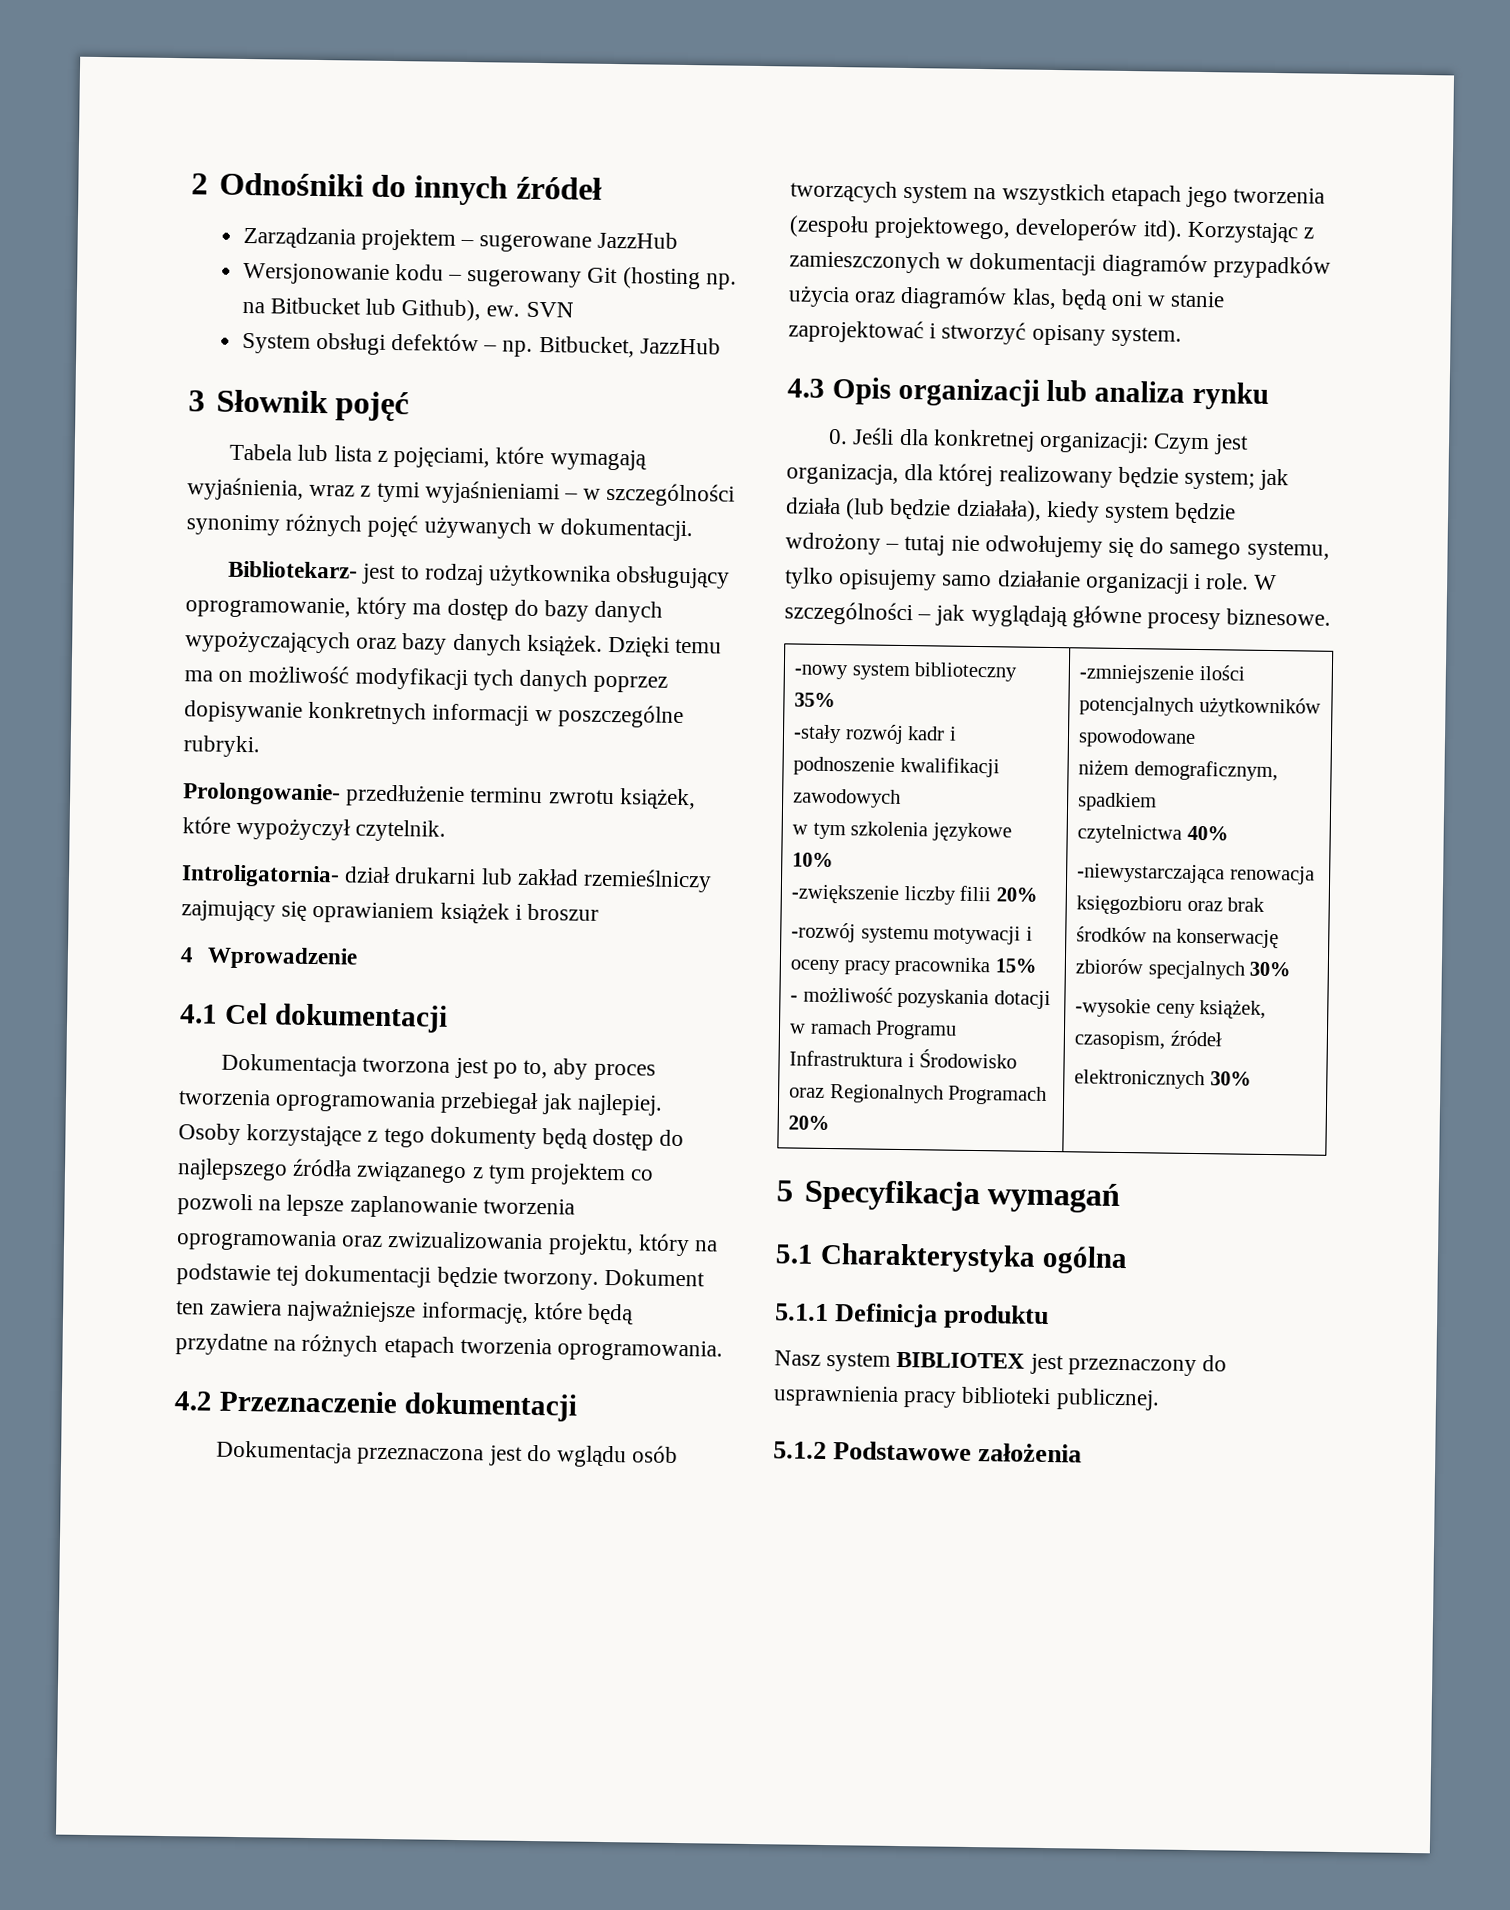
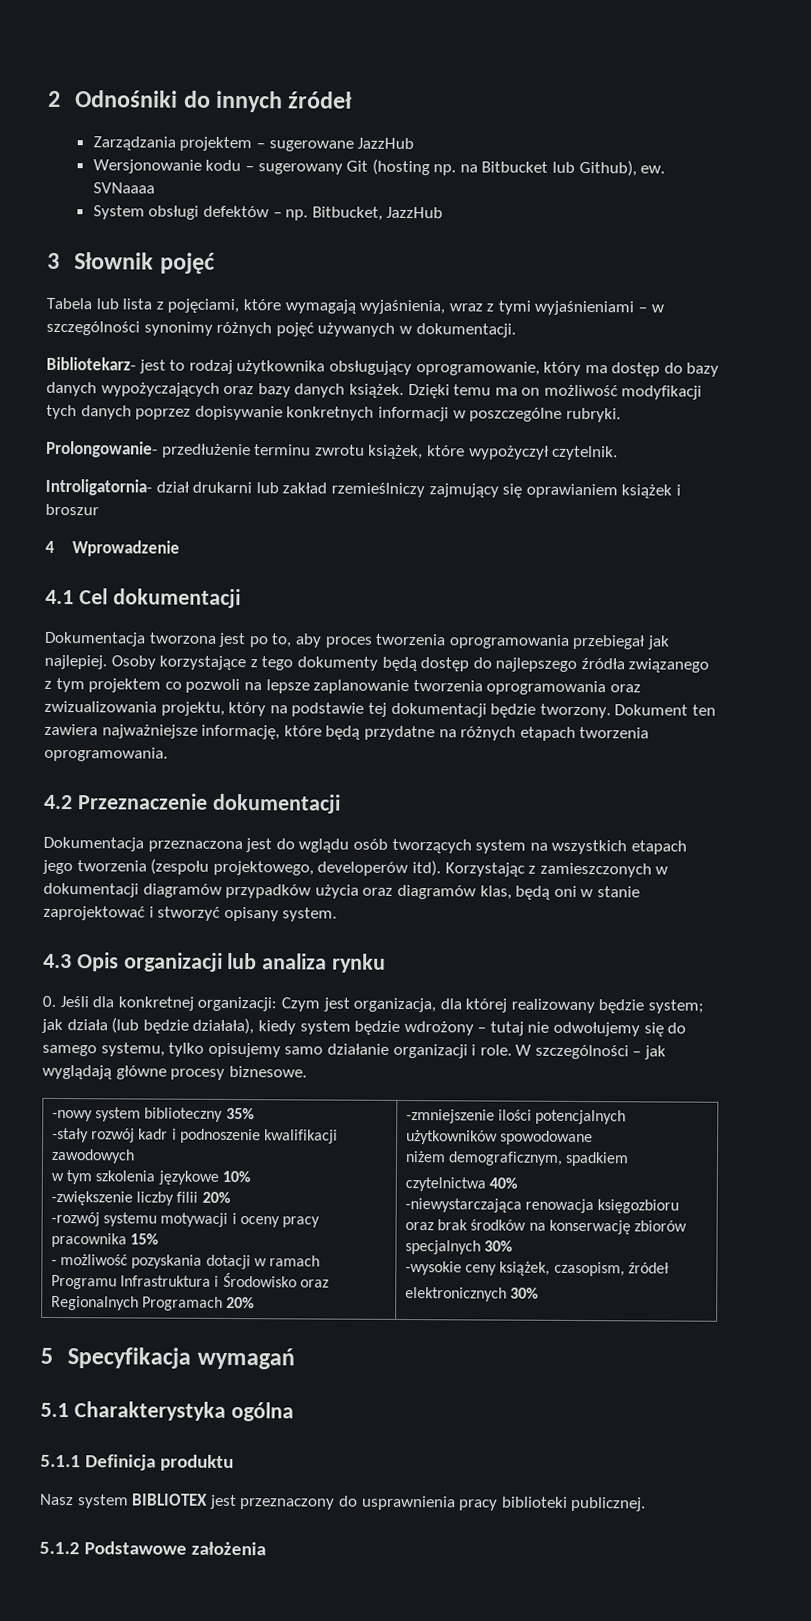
[525,301,574,318] SVN -> [92,182,155,194] SVNaaaa

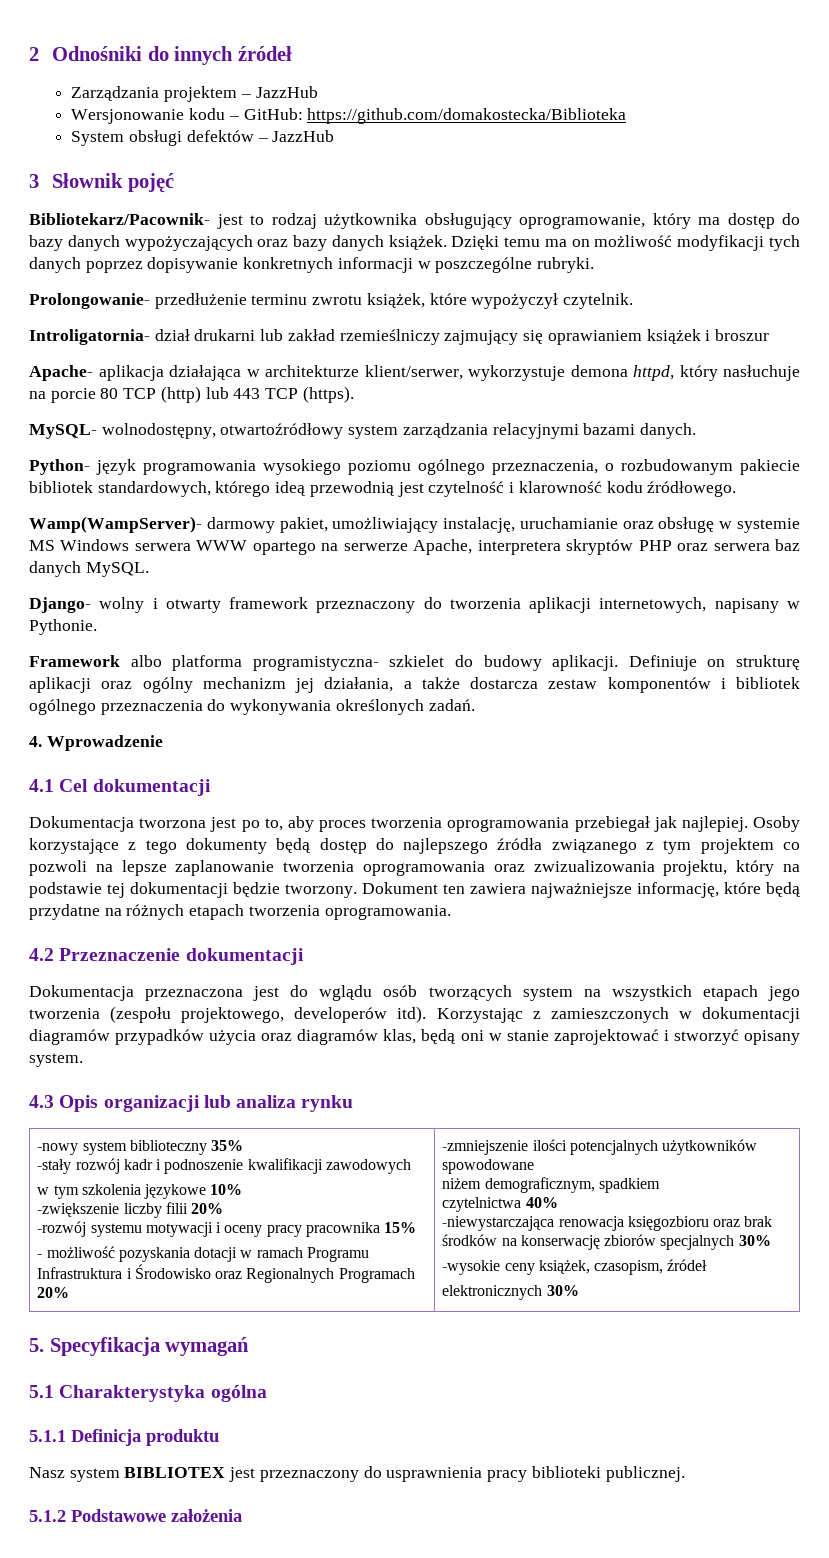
[268,140,354,152] sugerowane -> (251, 96) none
[257,158,666,177] [92,182,155,194] sugerowany Git (hosting np. na Bitbucket lub Github), ew. SVNaaaa -> [243,108,627,124] GitHub: https://github.com/domakostecka/Biblioteka
[285,206,383,221] np. Bitbucket, -> (268, 140) none
[46,297,664,316] [46,320,516,338] [46,356,136,371] Tabela lub lista z pojęciami, które wymagają wyjaśnienia, wraz z tymi wyjaśnieniami – w szczególności synonimy różnych pojęć używanych w dokumentacji. // Bibliotekarz- -> [29,213,210,225] Bibliotekarz/Pacownik-
[45,540,55,553] 4 -> [29,365,800,381] [29,386,354,403] [29,423,697,439] [29,459,800,475] [29,481,737,497] [29,516,801,533] [29,539,800,555] [29,561,149,577] [29,597,800,613] [29,619,97,635] [29,655,801,671] [29,677,800,693] [29,699,475,715] [29,736,42,747] Apache- aplikacja działająca w architekturze klient/serwer, wykorzystuje demona httpd, który nasłuchuje na porcie 80 TCP (http) lub 443 TCP (https). // MySQL- wolnodostępny, otwartoźródłowy system zarządzania relacyjnymi bazami danych. // Python- język programowania wysokiego poziomu ogólnego przeznaczenia, o rozbudowanym pakiecie bibliotek standardowych, którego ideą przewodnią jest czytelność i klarowność kodu źródłowego. // Wamp(WampServer)- darmowy pakiet, umożliwiający instalację, uruchamianie oraz obsługę w systemie MS Windows serwera WWW opartego na serwerze Apache, interpretera skryptów PHP oraz serwera baz danych MySQL. // Django- wolny i otwarty framework przeznaczony do tworzenia aplikacji internetowych, napisany w Pythonie. // Framework albo platforma programistyczna- szkielet do budowy aplikacji. Definiuje on strukturę aplikacji oraz ogólny mechanizm jej działania, a także dostarcza zestaw komponentów i bibliotek ogólnego przeznaczenia do wykonywania określonych zadań. // 4.
[42,995,705,1014] [41,1017,687,1037] [42,1042,667,1060] [42,1064,307,1080] // 0. Jeśli dla konkretnej organizacji: Czym jest organizacja, dla której realizowany będzie system; jak działa (lub będzie działała), kiedy system będzie wdrożony – tutaj nie odwołujemy się do samego systemu, tylko opisujemy samo działanie organizacji i role. W szczególności – jak wyglądają główne procesy biznesowe. -> (354, 1103) none
[40,1347,53,1364] 5 -> [29,1338,44,1352] 5.

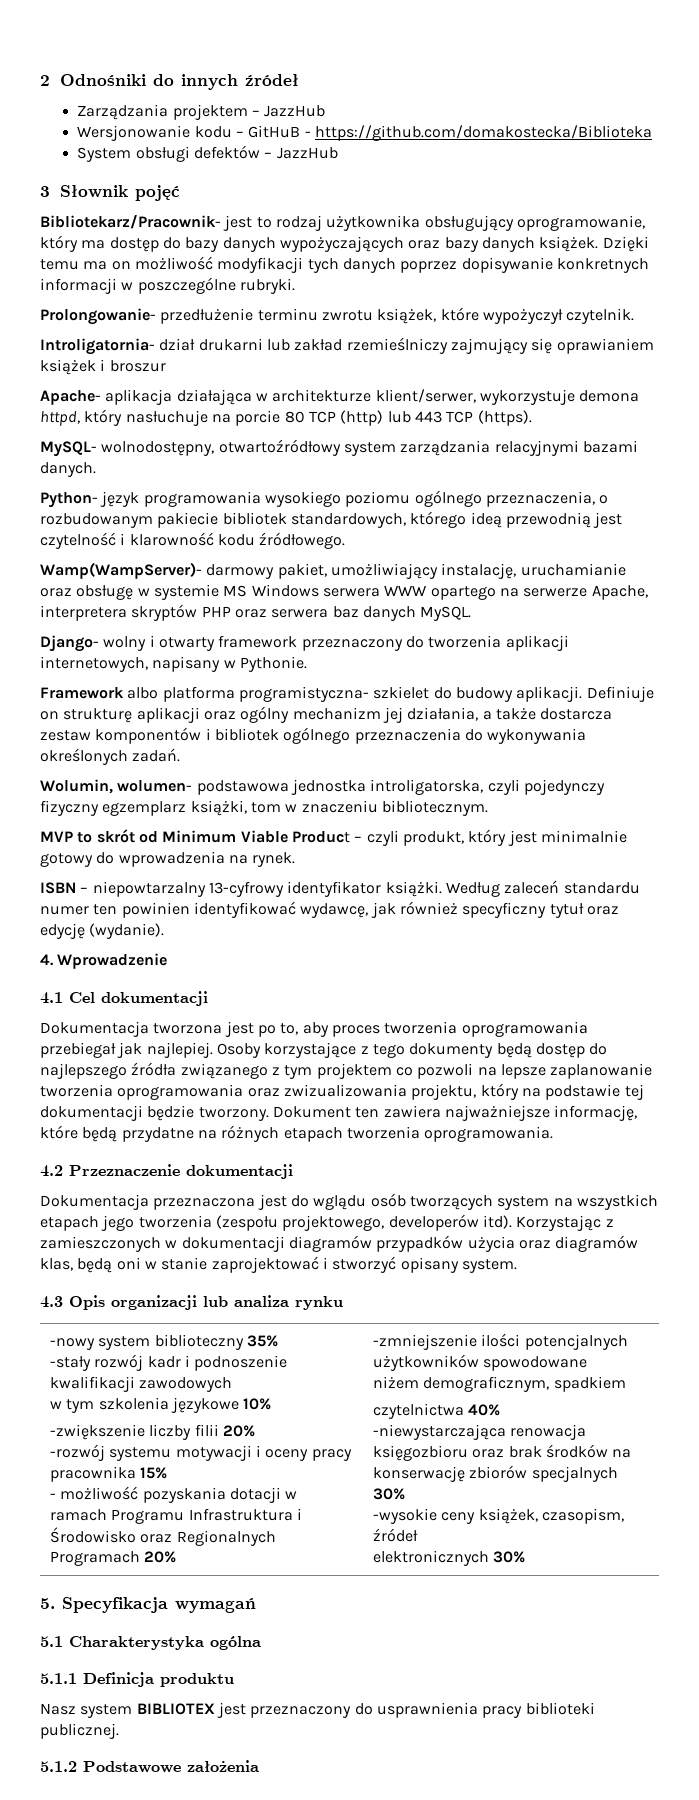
[243,108,303,120] GitHub: -> [248,125,311,138] GitHuB -
[29,213,210,225] Bibliotekarz/Pacownik- -> [40,215,221,229] Bibliotekarz/Pracownik-
(475, 705) none -> [40,779,605,795] [40,800,488,816] [40,829,627,846] [40,851,296,867] [40,880,640,897] [40,901,619,918] [40,923,165,939] // Wolumin, wolumen- podstawowa jednostka introligatorska, czyli pojedynczy fizyczny egzemplarz książki, tom w znaczeniu bibliotecznym. // MVP to skrót od Minimum Viable Product – czyli produkt, który jest minimalnie gotowy do wprowadzenia na rynek. // ISBN – niepowtarzalny 13-cyfrowy identyfikator książki. Według zaleceń standardu numer ten powinien identyfikować wydawcę, jak również specyficzny tytuł oraz edycję (wydanie).

